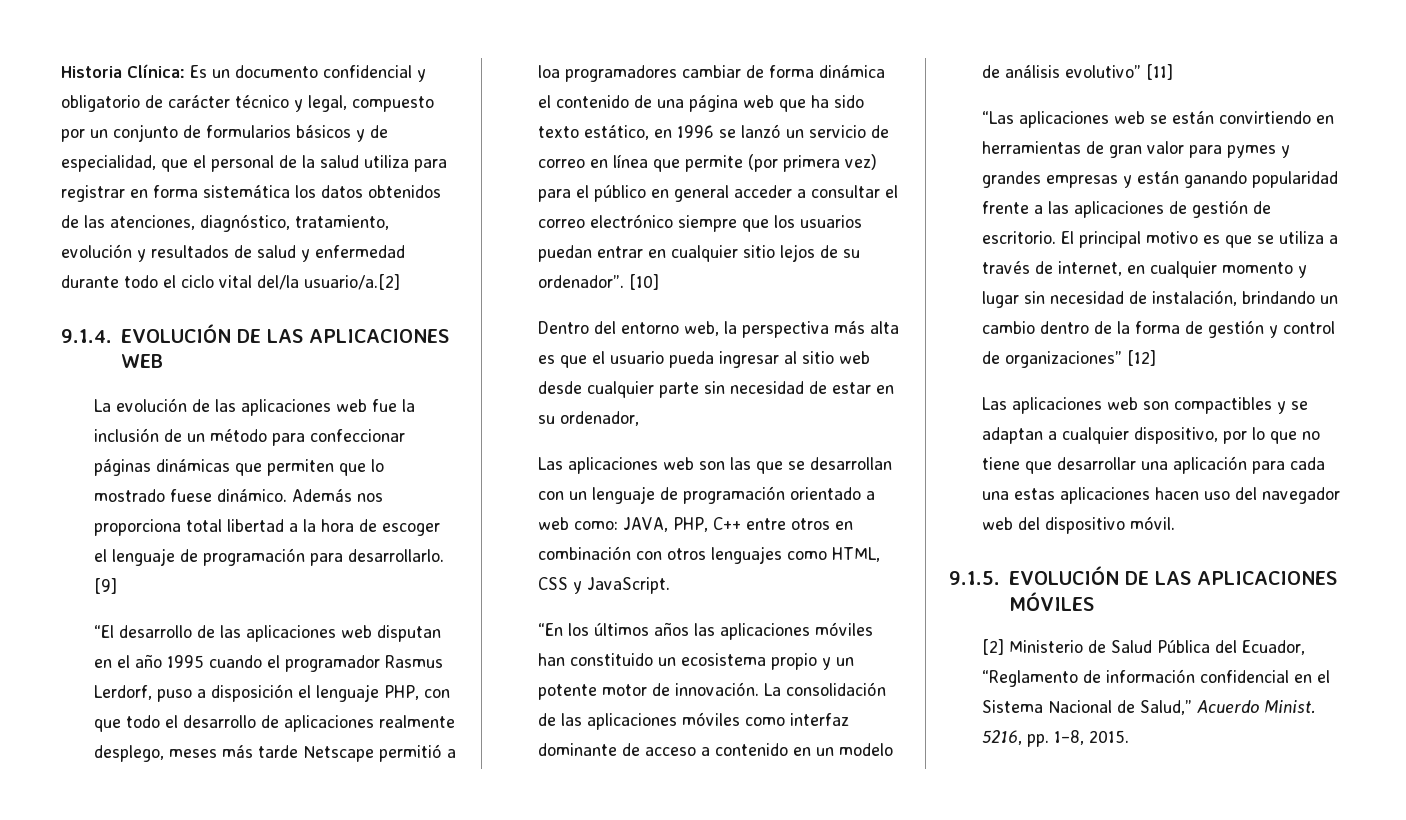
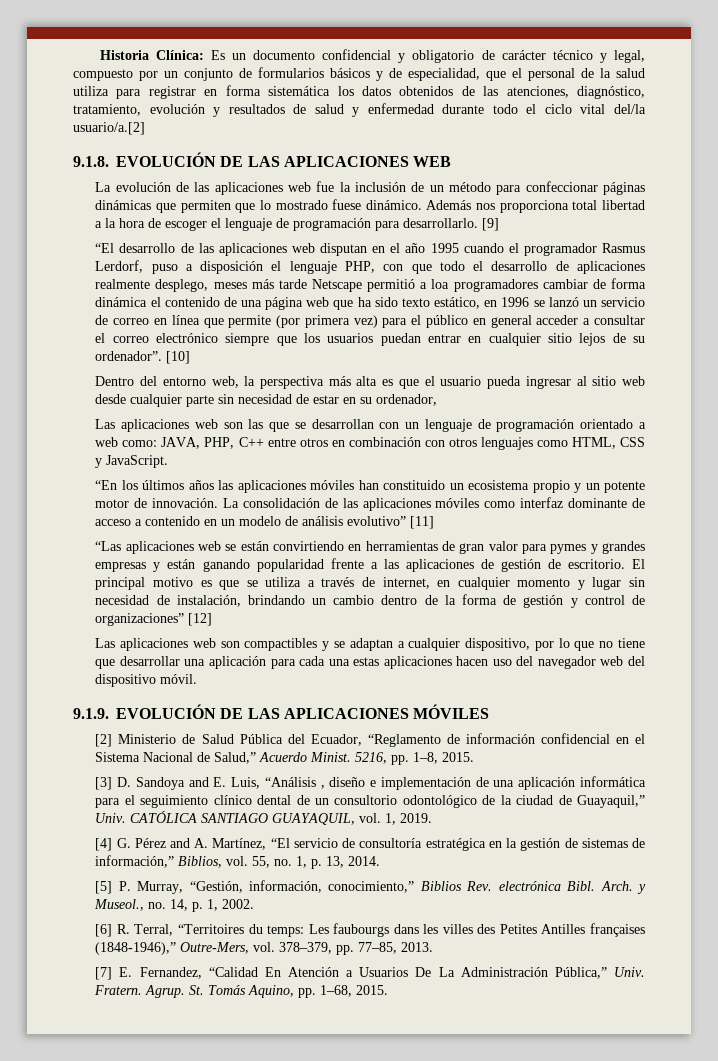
[61,329,112,343] 9.1.4. -> [73,156,109,167] 9.1.8.
[949,571,1000,585] 9.1.5. -> [73,708,109,719] 9.1.9.
(1130, 736) none -> [95,776,646,790] [95,795,645,808] [95,811,433,825] [95,838,645,851] [95,855,381,869] [95,880,646,894] [94,899,255,912] [95,923,645,937] [95,942,434,955] [95,967,646,980] [94,985,389,998] // [3] D. Sandoya and E. Luis, “Análisis , diseño e implementación de una aplicación informática para el seguimiento clínico dental de un consultorio odontológico de la ciudad de Guayaquil,” Univ. CATÓLICA SANTIAGO GUAYAQUIL, vol. 1, 2019. // [4] G. Pérez and A. Martínez, “El servicio de consultoría estratégica en la gestión de sistemas de información,” Biblios, vol. 55, no. 1, p. 13, 2014. // [5] P. Murray, “Gestión, información, conocimiento,” Biblios Rev. electrónica Bibl. Arch. y Museol., no. 14, p. 1, 2002. // [6] R. Terral, “Territoires du temps: Les faubourgs dans les villes des Petites Antilles françaises (1848-1946),” Outre-Mers, vol. 378–379, pp. 77–85, 2013. // [7] E. Fernandez, “Calidad En Atención a Usuarios De La Administración Pública,” Univ. Fratern. Agrup. St. Tomás Aquino, pp. 1–68, 2015.

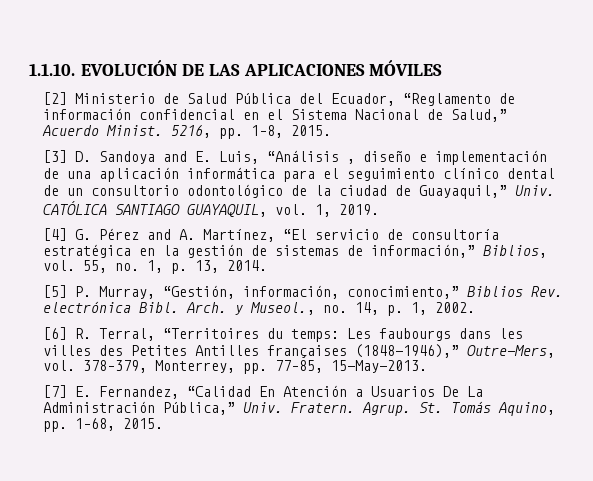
[99,49,645,63] [73,67,645,81] [73,85,646,99] [73,103,647,117] [73,122,145,135] [73,152,452,167] [95,181,646,195] [95,199,645,213] [95,218,500,231] [95,243,645,256] [95,260,645,274] [95,278,646,292] [95,297,645,310] [95,315,645,328] [95,333,646,346] [95,351,191,364] [95,376,645,389] [95,394,438,407] [95,419,646,432] [95,437,645,450] [95,455,169,468] [95,480,645,493] [95,497,646,511] [95,516,435,529] [95,541,646,554] [95,558,645,572] [95,577,645,590] [95,594,645,608] [95,613,213,626] [95,638,646,651] [95,656,645,669] [95,674,198,687] [73,708,109,719] Historia Clínica: Es un documento confidencial y obligatorio de carácter técnico y legal, compuesto por un conjunto de formularios básicos y de especialidad, que el personal de la salud utiliza para registrar en forma sistemática los datos obtenidos de las atenciones, diagnóstico, tratamiento, evolución y resultados de salud y enfermedad durante todo el ciclo vital del/la usuario/a.[2] // 9.1.8. EVOLUCIÓN DE LAS APLICACIONES WEB // La evolución de las aplicaciones web fue la inclusión de un método para confeccionar páginas dinámicas que permiten que lo mostrado fuese dinámico. Además nos proporciona total libertad a la hora de escoger el lenguaje de programación para desarrollarlo. [9] // “El desarrollo de las aplicaciones web disputan en el año 1995 cuando el programador Rasmus Lerdorf, puso a disposición el lenguaje PHP, con que todo el desarrollo de aplicaciones realmente desplego, meses más tarde Netscape permitió a loa programadores cambiar de forma dinámica el contenido de una página web que ha sido texto estático, en 1996 se lanzó un servicio de correo en línea que permite (por primera vez) para el público en general acceder a consultar el correo electrónico siempre que los usuarios puedan entrar en cualquier sitio lejos de su ordenador”. [10] // Dentro del entorno web, la perspectiva más alta es que el usuario pueda ingresar al sitio web desde cualquier parte sin necesidad de estar en su ordenador, // Las aplicaciones web son las que se desarrollan con un lenguaje de programación orientado a web como: JAVA, PHP, C++ entre otros en combinación con otros lenguajes como HTML, CSS y JavaScript. // “En los últimos años las aplicaciones móviles han constituido un ecosistema propio y un potente motor de innovación. La consolidación de las aplicaciones móviles como interfaz dominante de acceso a contenido en un modelo de análisis evolutivo” [11] // “Las aplicaciones web se están convirtiendo en herramientas de gran valor para pymes y grandes empresas y están ganando popularidad frente a las aplicaciones de gestión de escritorio. El principal motivo es que se utiliza a través de internet, en cualquier momento y lugar sin necesidad de instalación, brindando un cambio dentro de la forma de gestión y control de organizaciones” [12] // Las aplicaciones web son compactibles y se adaptan a cualquier dispositivo, por lo que no tiene que desarrollar una aplicación para cada una estas aplicaciones hacen uso del navegador web del dispositivo móvil. // 9.1.9. -> [29,63,75,76] 1.1.10.
(333, 948) none -> [155,360,236,373] Monterrey,
[401,942,434,952] 2013. -> [331,360,428,373] 15-May-2013.

